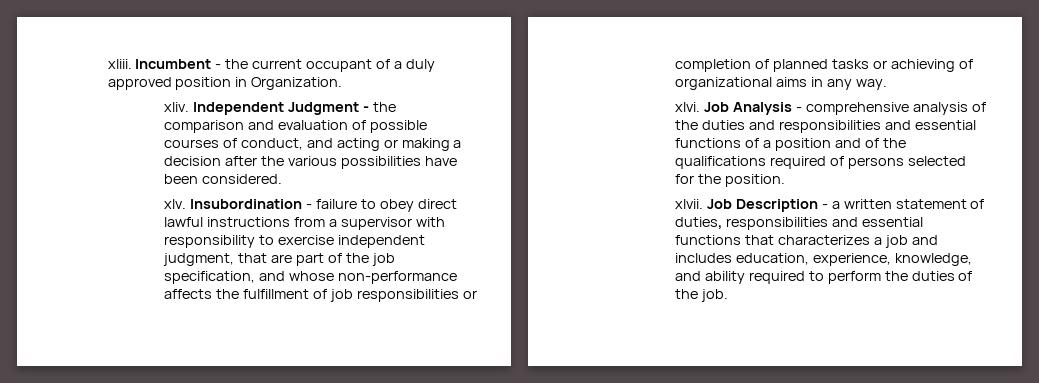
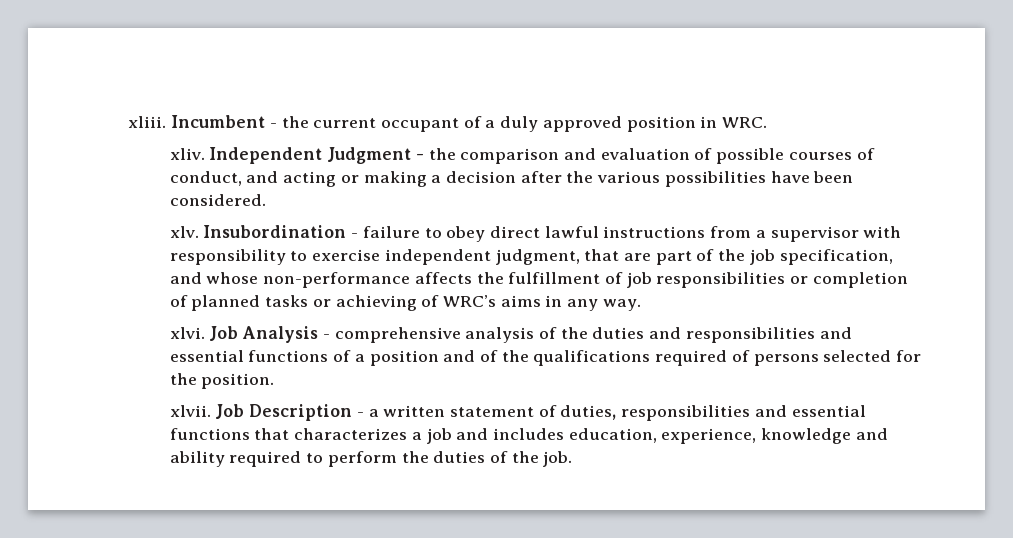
[251,77,343,90] Organization. -> [722,117,768,128] WRC.
[675,77,773,90] organizational -> [442,295,496,307] WRC’s
[894,253,972,266] knowledge, -> [761,428,852,444] knowledge

